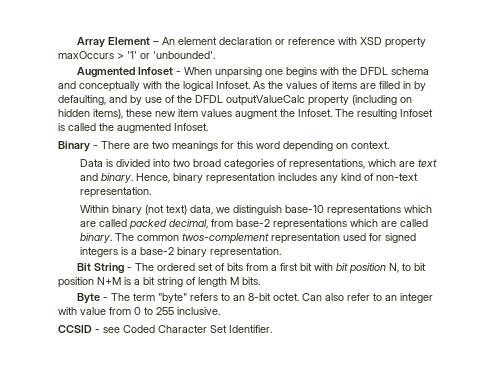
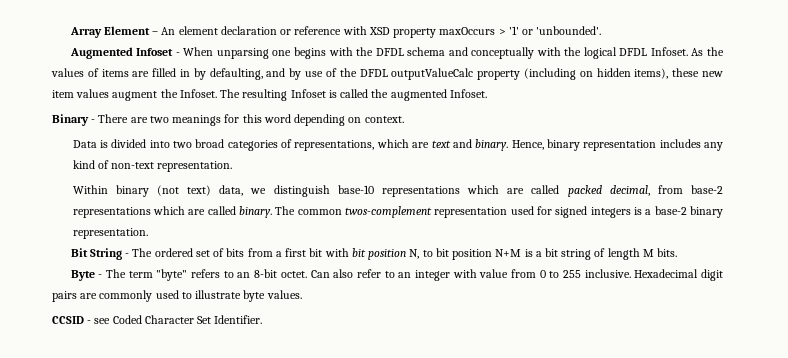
(213, 86) none -> [619,48,648,56] DFDL
(220, 311) none -> [634,269,724,281] [52,290,302,302] Hexadecimal digit pairs are commonly used to illustrate byte values.

